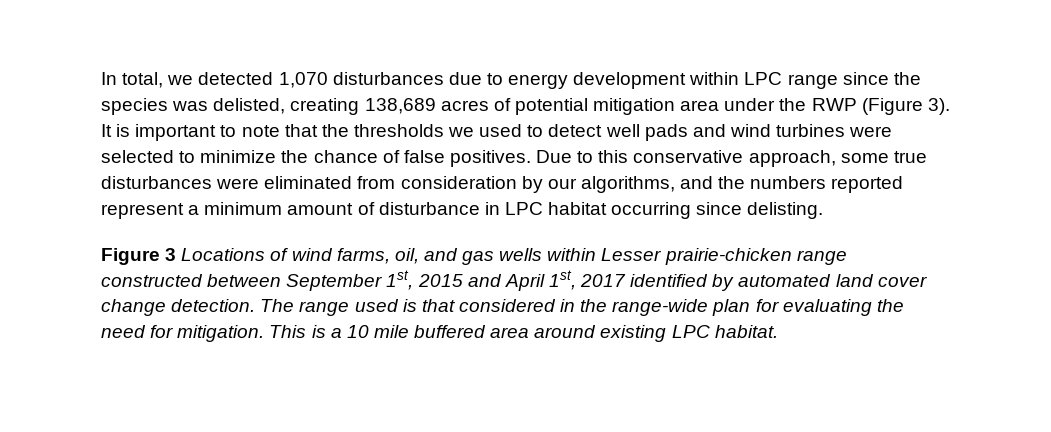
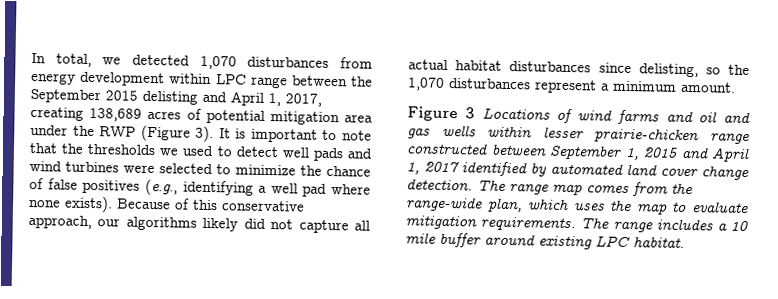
[448,72,503,85] due to -> [340,57,373,69] from
[842,72,921,85] [101,98,286,115] since the species was delisted, -> [291,75,373,87] [30,88,322,107] between the September 2015 delisting and April 1, 2017,
[449,150,927,167] [101,176,904,193] [101,202,824,219] positives. Due to this conservative approach, some true disturbances were eliminated from consideration by our algorithms, and the numbers reported represent a minimum amount of disturbance in LPC habitat occurring since delisting. -> [82,178,371,197] [28,195,305,213] [28,214,370,234] [408,59,750,78] [407,77,736,94] positives (e.g., identifying a well pad where none exists). Because of this conservative approach, our algorithms likely did not capture all actual habitat disturbances since delisting, so the 1,070 disturbances represent a minimum amount.
[336,248,419,264] farms, oil, -> [616,109,718,125] farms and oil
[601,248,662,261] Lesser -> [542,126,584,139] lesser
[386,270,414,290] 1st, -> [624,146,640,161] 1,
[548,270,576,290] 1st, -> [406,161,420,175] 1,
[354,299,904,316] [101,325,326,342] used is that considered in the range-wide plan for evaluating the need for mitigation. This is -> [552,182,693,197] [405,196,749,215] [405,215,713,233] map comes from the range-wide plan, which uses the map to evaluate mitigation requirements. The range includes
[414,325,530,338] buffered area -> [439,232,481,248] buffer

